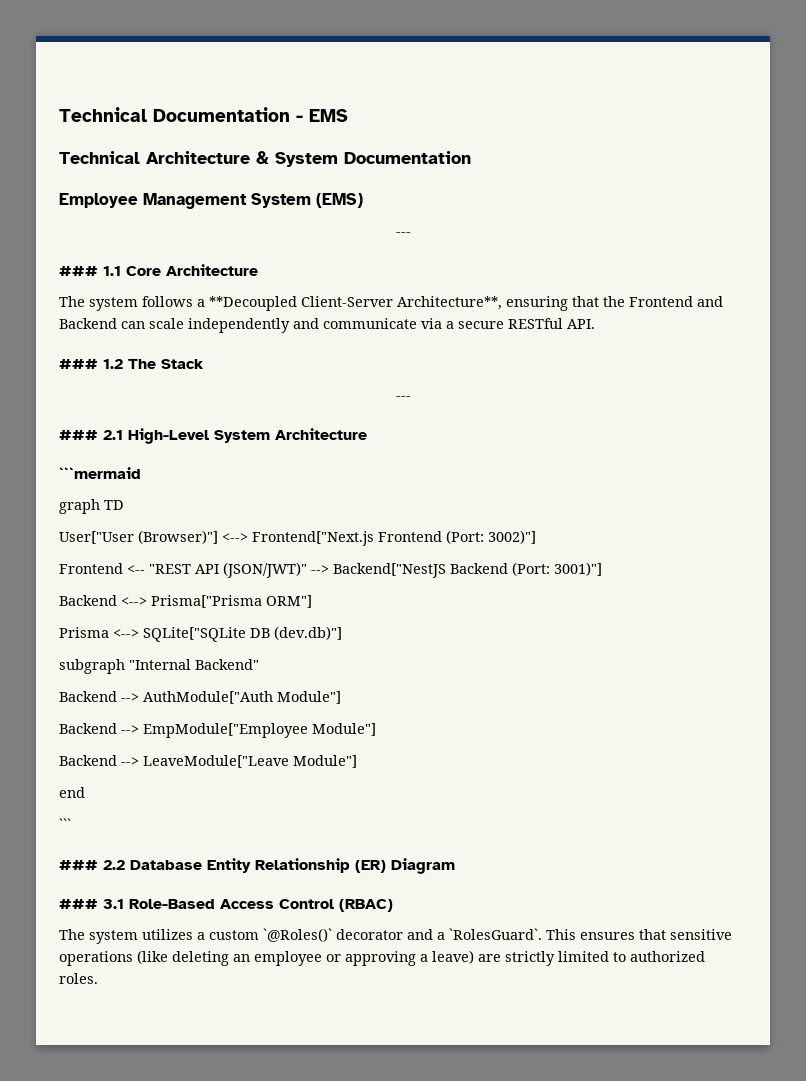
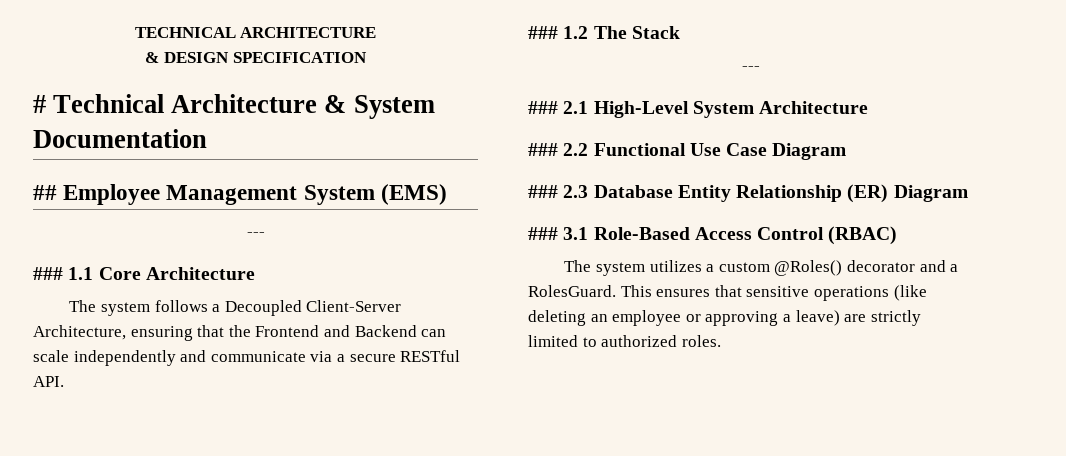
[59,107,348,122] Technical Documentation - EMS // -> [134,27,377,38] [145,52,367,63] [33,95,46,113] TECHNICAL ARCHITECTURE // & DESIGN SPECIFICATION // #
(471, 157) none -> [33,185,57,200] ##
[209,296,502,311] **Decoupled Client-Server Architecture**, -> [224,300,402,316] [33,325,126,340] Decoupled Client-Server Architecture,
[59,467,141,479] [59,499,124,514] [59,530,536,546] [59,562,602,578] [59,595,312,608] [59,626,342,642] [59,659,259,674] [59,691,341,704] [59,723,376,738] [59,755,357,768] [59,787,85,798] [59,818,71,830] [59,860,125,870] ```mermaid // graph TD // User["User (Browser)"] <--> Frontend["Next.js Frontend (Port: 3002)"] // Frontend <-- "REST API (JSON/JWT)" --> Backend["NestJS Backend (Port: 3001)"] // Backend <--> Prisma["Prisma ORM"] // Prisma <--> SQLite["SQLite DB (dev.db)"] // subgraph "Internal Backend" // Backend --> AuthModule["Auth Module"] // Backend --> EmpModule["Employee Module"] // Backend --> LeaveModule["Leave Module"] // end // ``` // ### 2.2 -> [528,143,847,160] [528,185,589,198] ### 2.2 Functional Use Case Diagram // ### 2.3
[263,928,332,942] `@Roles()` -> [774,260,843,276] @Roles()
[449,928,542,940] `RolesGuard`. -> [528,285,616,297] RolesGuard.

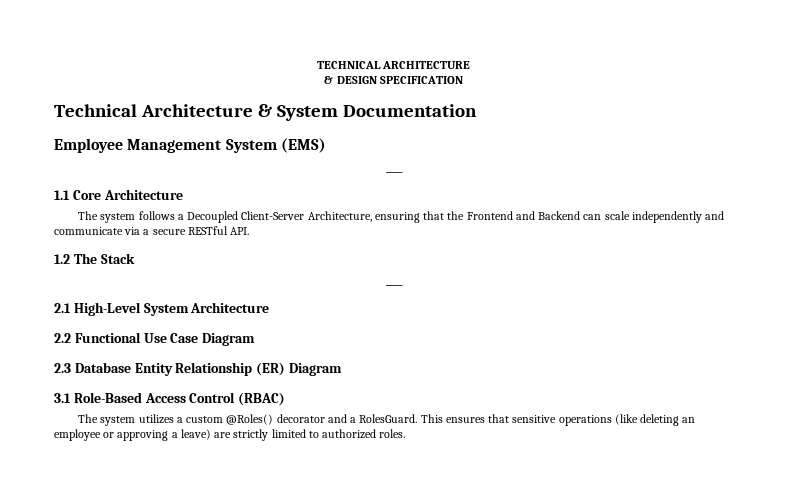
[33,95,46,113] # -> (463, 80) none
[33,185,57,200] ## -> (477, 110) none
[246,232,265,237] [33,267,63,280] --- // ### -> [385,171,403,173] ____ //
[528,26,558,39] ### -> (250, 231) none
[741,66,760,71] [528,101,558,114] --- // ### -> [385,284,403,286] ____ //
[528,143,558,156] ### -> (270, 307) none
[528,185,558,198] ### -> (256, 339) none
[528,227,558,240] ### -> (342, 369) none

